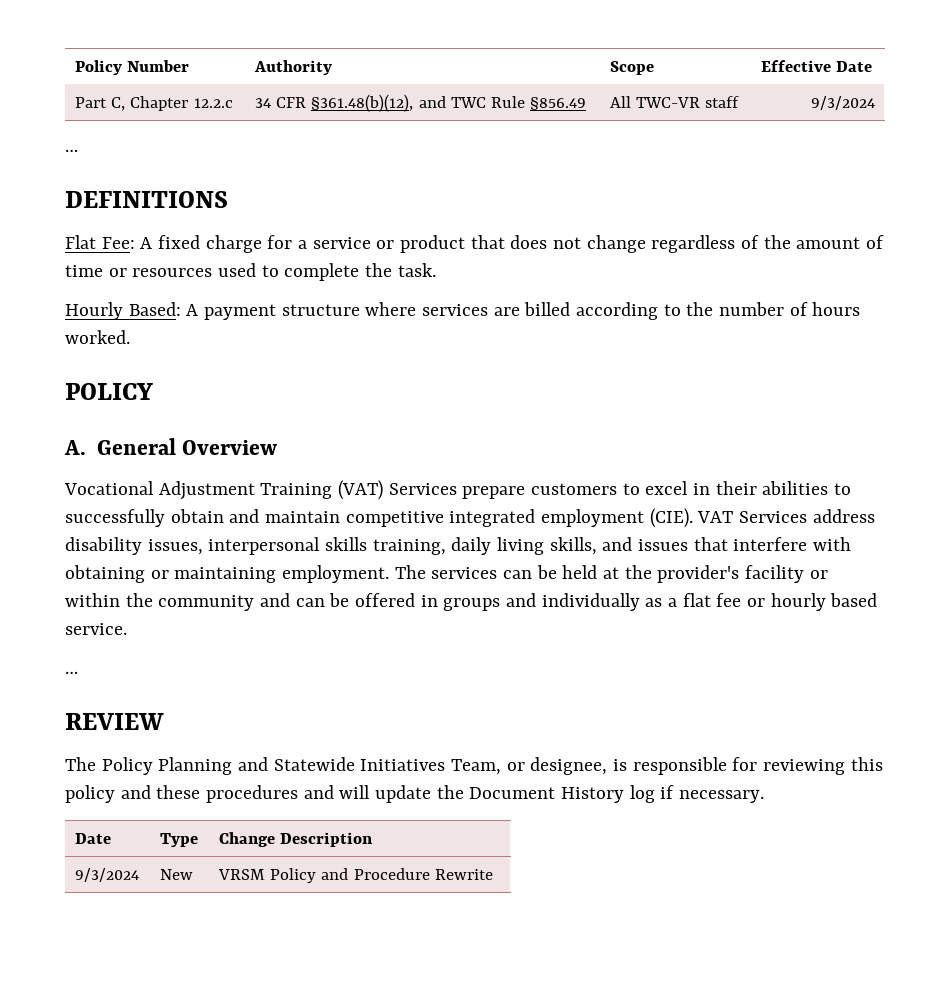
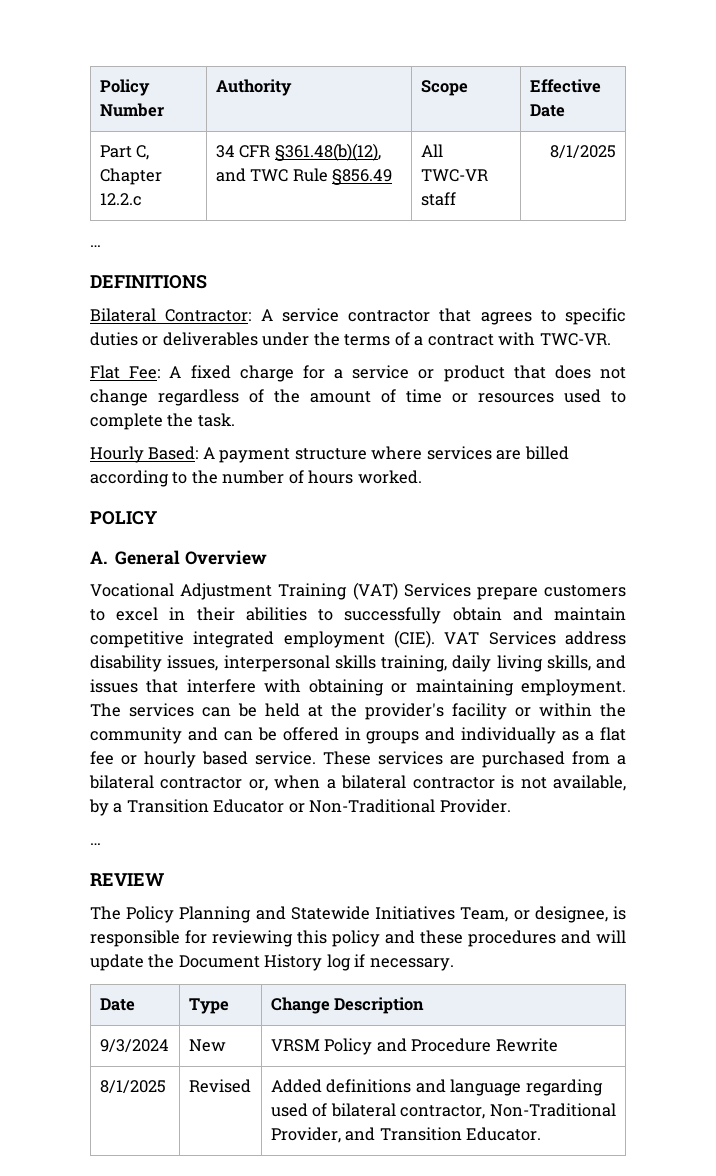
[810,96,875,110] 9/3/2024 -> [550,145,617,159] 8/1/2025
(228, 199) none -> [90,308,626,325] [90,332,611,346] // Bilateral Contractor: A service contractor that agrees to specific duties or deliverables under the terms of a contract with TWC-VR.
(127, 629) none -> [323,751,626,768] [89,775,626,791] [89,799,511,816] These services are purchased from a bilateral contractor or, when a bilateral contractor is not available, by a Transition Educator or Non-Traditional Provider.
(493, 874) none -> [99,1080,166,1094] [188,1079,251,1093] [270,1079,603,1096] [270,1103,616,1119] [270,1127,542,1143] // 8/1/2025 | Revised | Added definitions and language regarding used of bilateral contractor, Non-Traditional Provider, and Transition Educator.

